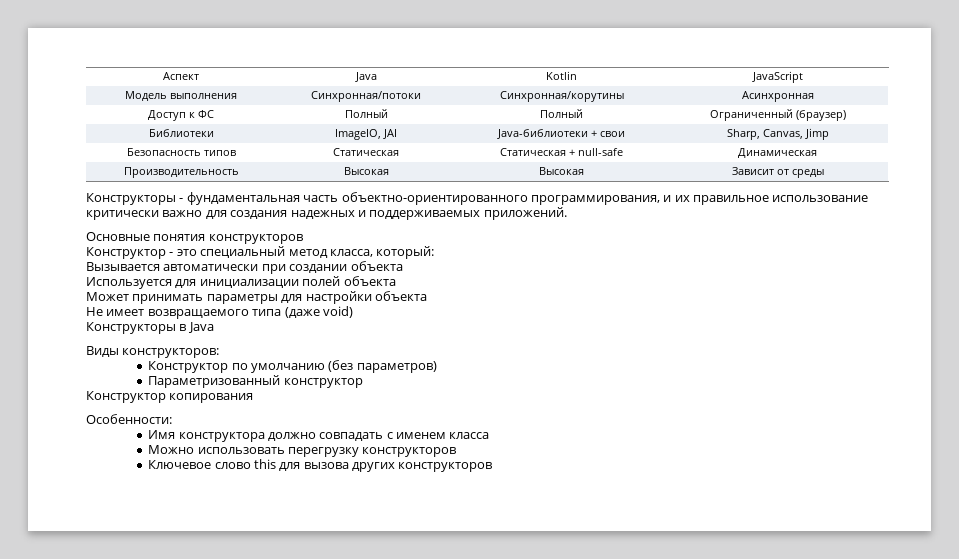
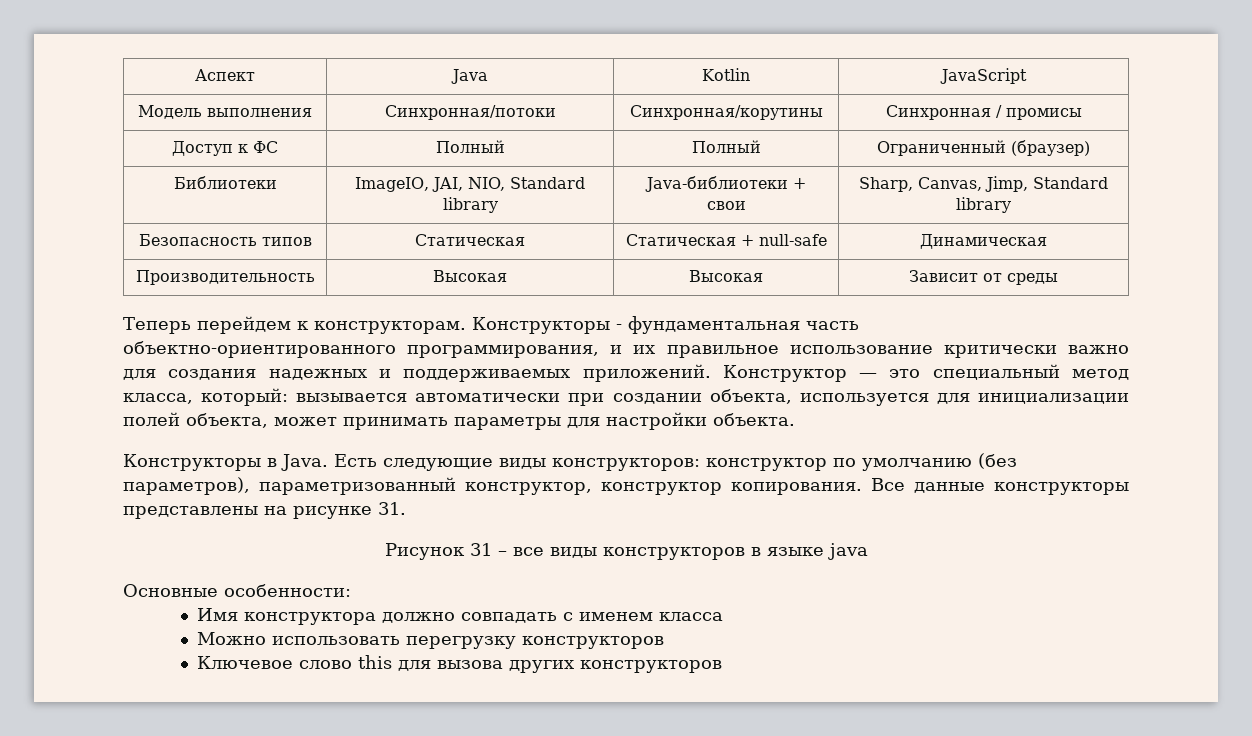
[741,91,814,102] Асинхронная -> [885,105,1082,120] Синхронная / промисы
[383,129,397,139] JAI -> [431,177,586,192] [442,197,498,213] JAI, NIO, Standard library
[804,128,829,140] Jimp -> [985,176,1108,192] [956,197,1011,213] Jimp, Standard library
(824, 173) none -> [123,316,466,334] Теперь перейдем к конструкторам.
[86,232,303,244] [86,247,174,259] // Основные понятия конструкторов // Конструктор - -> [722,365,878,382] Конструктор —
[86,262,160,271] // Вызывается -> [296,393,408,402] вызывается
[350,261,403,271] [86,277,172,289] объекта // Используется -> [709,389,929,406] объекта, используется
[343,276,396,286] [86,292,129,301] объекта // Может -> [186,413,337,428] объекта, может
[374,291,427,301] [86,306,353,319] [86,322,214,334] [86,346,119,357] объекта // Не имеет возвращаемого типа (даже void) // Конструкторы в Java // Виды -> [713,413,795,426] [123,454,546,471] объекта. // Конструкторы в Java. Есть следующие виды
[148,361,229,373] // Конструктор -> [706,458,827,471] конструктор
[356,361,437,373] [148,375,363,388] [86,391,254,403] [86,414,172,424] параметров) // Параметризованный конструктор // Конструктор копирования // Особенности: -> [123,477,1129,495] [123,502,406,519] [384,543,868,560] [123,584,351,597] параметров), параметризованный конструктор, конструктор копирования. Все данные конструкторы представлены на рисунке 31. // Рисунок 31 – все виды конструкторов в языке java // Основные особенности:

